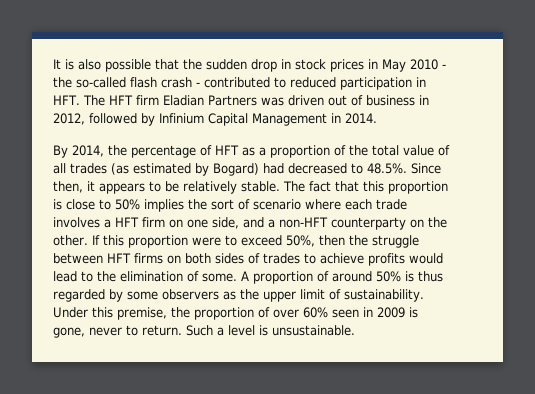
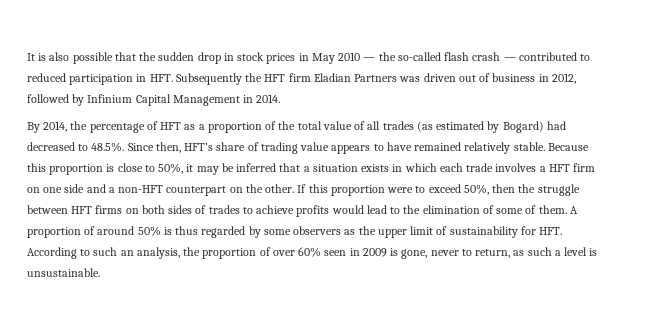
[442,64,446,69] - -> [363,57,376,61] —
[196,82,200,87] - -> [503,57,516,61] —
[82,95,105,106] The -> [175,73,263,85] Subsequently the
[87,181,359,194] it appears to be relatively stable. The fact that -> [184,142,589,154] HFT’s share of trading value appears to have remained relatively stable. Because
[115,199,341,212] 50% implies the sort of scenario where -> [158,163,437,175] 50%, it may be inferred that a situation exists in which
[212,217,239,229] side, -> [64,184,85,193] side
[331,217,406,230] counterparty -> [166,186,227,196] counterpart
[202,273,237,282] some. -> [496,205,567,214] some of them.
[344,289,424,302] [53,307,167,320] sustainability. Under this premise, -> [449,226,563,238] [27,247,180,259] sustainability for HFT. According to such an analysis,
[142,325,213,336] return. Such -> [475,247,552,258] return, as such

